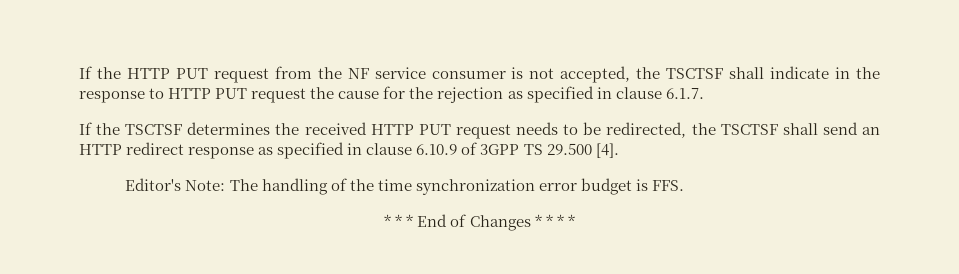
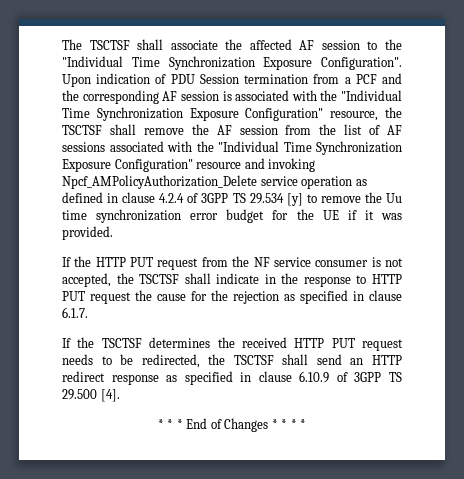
(79, 72) none -> [62,39,403,50] [62,56,402,70] [62,73,403,87] [62,90,402,104] [62,107,402,121] [62,124,402,135] [62,141,402,155] [62,158,316,172] [62,175,367,189] [62,192,402,206] [62,209,402,223] [62,226,113,240] The TSCTSF shall associate the affected AF session to the "Individual Time Synchronization Exposure Configuration". Upon indication of PDU Session termination from a PCF and the corresponding AF session is associated with the "Individual Time Synchronization Exposure Configuration" resource, the TSCTSF shall remove the AF session from the list of AF sessions associated with the "Individual Time Synchronization Exposure Configuration" resource and invoking Npcf_AMPolicyAuthorization_Delete service operation as defined in clause 4.2.4 of 3GPP TS 29.534 [y] to remove the Uu time synchronization error budget for the UE if it was provided. //
[125,178,684,195] // Editor's Note: The handling of the time synchronization error budget is FFS. -> (120, 395) none

